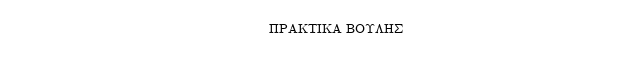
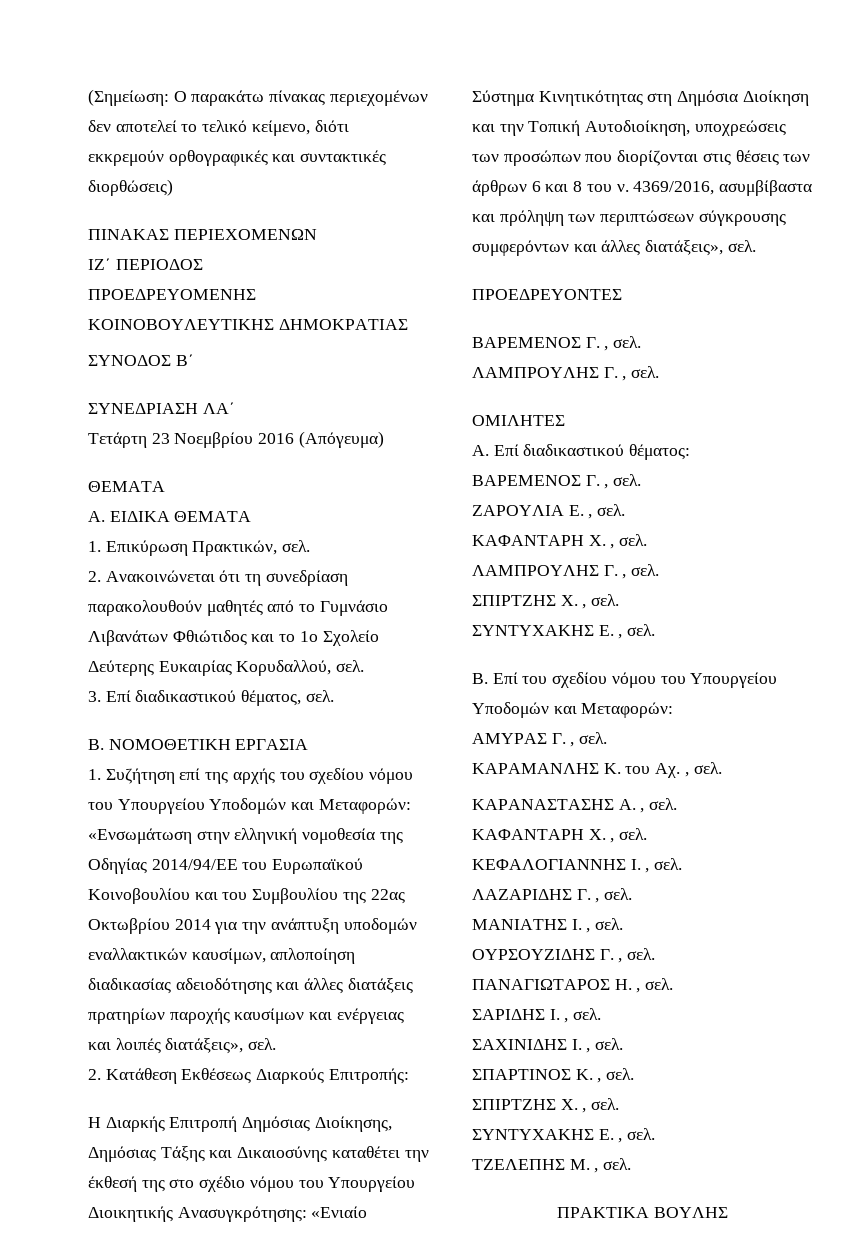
(269, 29) none -> [88,89,428,106] [88,120,349,136] [88,150,387,166] [88,179,173,196] [88,229,317,240] [88,258,203,270] [88,289,256,300] [88,319,408,330] [88,354,194,366] [88,402,235,414] [88,431,384,448] [88,481,165,492] [88,511,252,522] [88,540,311,556] [88,570,348,586] [88,600,388,616] [88,630,379,646] [88,660,365,676] [88,690,334,706] [88,739,309,750] [88,768,414,784] [88,798,411,814] [88,828,403,844] [88,858,364,874] [88,888,405,904] [88,918,417,934] [88,948,356,964] [88,978,413,994] [88,1008,404,1024] [88,1038,277,1054] [88,1068,409,1084] [88,1116,392,1132] [88,1146,429,1162] [88,1176,416,1192] [88,1206,368,1222] [472,90,809,106] [472,120,786,136] [472,150,811,166] [472,180,813,196] [472,210,786,226] [472,240,756,256] [472,289,622,300] [472,336,642,351] [472,366,660,381] [472,415,565,426] [472,444,691,460] [472,474,642,489] [472,504,626,519] [472,534,648,549] [472,564,660,579] [472,594,620,609] [472,624,656,639] [472,672,778,688] [472,702,674,718] [472,732,608,747] [472,762,722,778] [472,798,678,813] [472,828,648,843] [472,858,683,873] [472,888,633,903] [472,918,624,933] [472,948,656,963] [472,978,674,993] [472,1008,602,1023] [472,1038,624,1053] [472,1068,635,1083] [472,1098,620,1113] [472,1128,656,1143] [472,1158,632,1173] (Σημείωση: Ο παρακάτω πίνακας περιεχομένων δεν αποτελεί το τελικό κείμενο, διότι εκκρεμούν ορθογραφικές και συντακτικές διορθώσεις) // ΠΙΝΑΚΑΣ ΠΕΡΙΕΧΟΜΕΝΩΝ // ΙΖ΄ ΠΕΡΙΟΔΟΣ // ΠΡΟΕΔΡΕΥΟΜΕΝΗΣ ΚΟΙΝΟΒΟΥΛΕΥΤΙΚΗΣ ΔΗΜΟΚΡΑΤΙΑΣ // ΣΥΝΟΔΟΣ Β΄ // ΣΥΝΕΔΡΙΑΣΗ ΛΑ΄ // Τετάρτη 23 Νοεμβρίου 2016 (Απόγευμα) // ΘΕΜΑΤΑ // Α. ΕΙΔΙΚΑ ΘΕΜΑΤΑ // 1. Επικύρωση Πρακτικών, σελ. // 2. Ανακοινώνεται ότι τη συνεδρίαση παρακολουθούν μαθητές από το Γυμνάσιο Λιβανάτων Φθιώτιδος και το 1ο Σχολείο Δεύτερης Ευκαιρίας Κορυδαλλού, σελ. // 3. Επί διαδικαστικού θέματος, σελ. // Β. ΝΟΜΟΘΕΤΙΚΗ ΕΡΓΑΣΙΑ // 1. Συζήτηση επί της αρχής του σχεδίου νόμου του Υπουργείου Υποδομών και Μεταφορών: «Ενσωμάτωση στην ελληνική νομοθεσία της Οδηγίας 2014/94/ΕΕ του Ευρωπαϊκού Κοινοβουλίου και του Συμβουλίου της 22ας Οκτωβρίου 2014 για την ανάπτυξη υποδομών εναλλακτικών καυσίμων, απλοποίηση διαδικασίας αδειοδότησης και άλλες διατάξεις πρατηρίων παροχής καυσίμων και ενέργειας και λοιπές διατάξεις», σελ. // 2. Κατάθεση Εκθέσεως Διαρκούς Επιτροπής: // Η Διαρκής Επιτροπή Δημόσιας Διοίκησης, Δημόσιας Τάξης και Δικαιοσύνης καταθέτει την έκθεσή της στο σχέδιο νόμου του Υπουργείου Διοικητικής Ανασυγκρότησης: «Ενιαίο Σύστημα Κινητικότητας στη Δημόσια Διοίκηση και την Τοπική Αυτοδιοίκηση, υποχρεώσεις των προσώπων που διορίζονται στις θέσεις των άρθρων 6 και 8 του ν. 4369/2016, ασυμβίβαστα και πρόληψη των περιπτώσεων σύγκρουσης συμφερόντων και άλλες διατάξεις», σελ. // ΠΡΟΕΔΡΕΥΟΝΤΕΣ // ΒΑΡΕΜΕΝΟΣ Γ. , σελ. // ΛΑΜΠΡΟΥΛΗΣ Γ. , σελ. // ΟΜΙΛΗΤΕΣ // Α. Επί διαδικαστικού θέματος: // ΒΑΡΕΜΕΝΟΣ Γ. , σελ. // ΖΑΡΟΥΛΙΑ Ε. , σελ. // ΚΑΦΑΝΤΑΡΗ Χ. , σελ. // ΛΑΜΠΡΟΥΛΗΣ Γ. , σελ. // ΣΠΙΡΤΖΗΣ Χ. , σελ. // ΣΥΝΤΥΧΑΚΗΣ Ε. , σελ. // Β. Επί του σχεδίου νόμου του Υπουργείου Υποδομών και Μεταφορών: // ΑΜΥΡΑΣ Γ. , σελ. // ΚΑΡΑΜΑΝΛΗΣ Κ. του Αχ. , σελ. // ΚΑΡΑΝΑΣΤΑΣΗΣ Α. , σελ. // ΚΑΦΑΝΤΑΡΗ Χ. , σελ. // ΚΕΦΑΛΟΓΙΑΝΝΗΣ Ι. , σελ. // ΛΑΖΑΡΙΔΗΣ Γ. , σελ. // ΜΑΝΙΑΤΗΣ Ι. , σελ. // ΟΥΡΣΟΥΖΙΔΗΣ Γ. , σελ. // ΠΑΝΑΓΙΩΤΑΡΟΣ Η. , σελ. // ΣΑΡΙΔΗΣ Ι. , σελ. // ΣΑΧΙΝΙΔΗΣ Ι. , σελ. // ΣΠΑΡΤΙΝΟΣ Κ. , σελ. // ΣΠΙΡΤΖΗΣ Χ. , σελ. // ΣΥΝΤΥΧΑΚΗΣ Ε. , σελ. // ΤΖΕΛΕΠΗΣ Μ. , σελ. //

